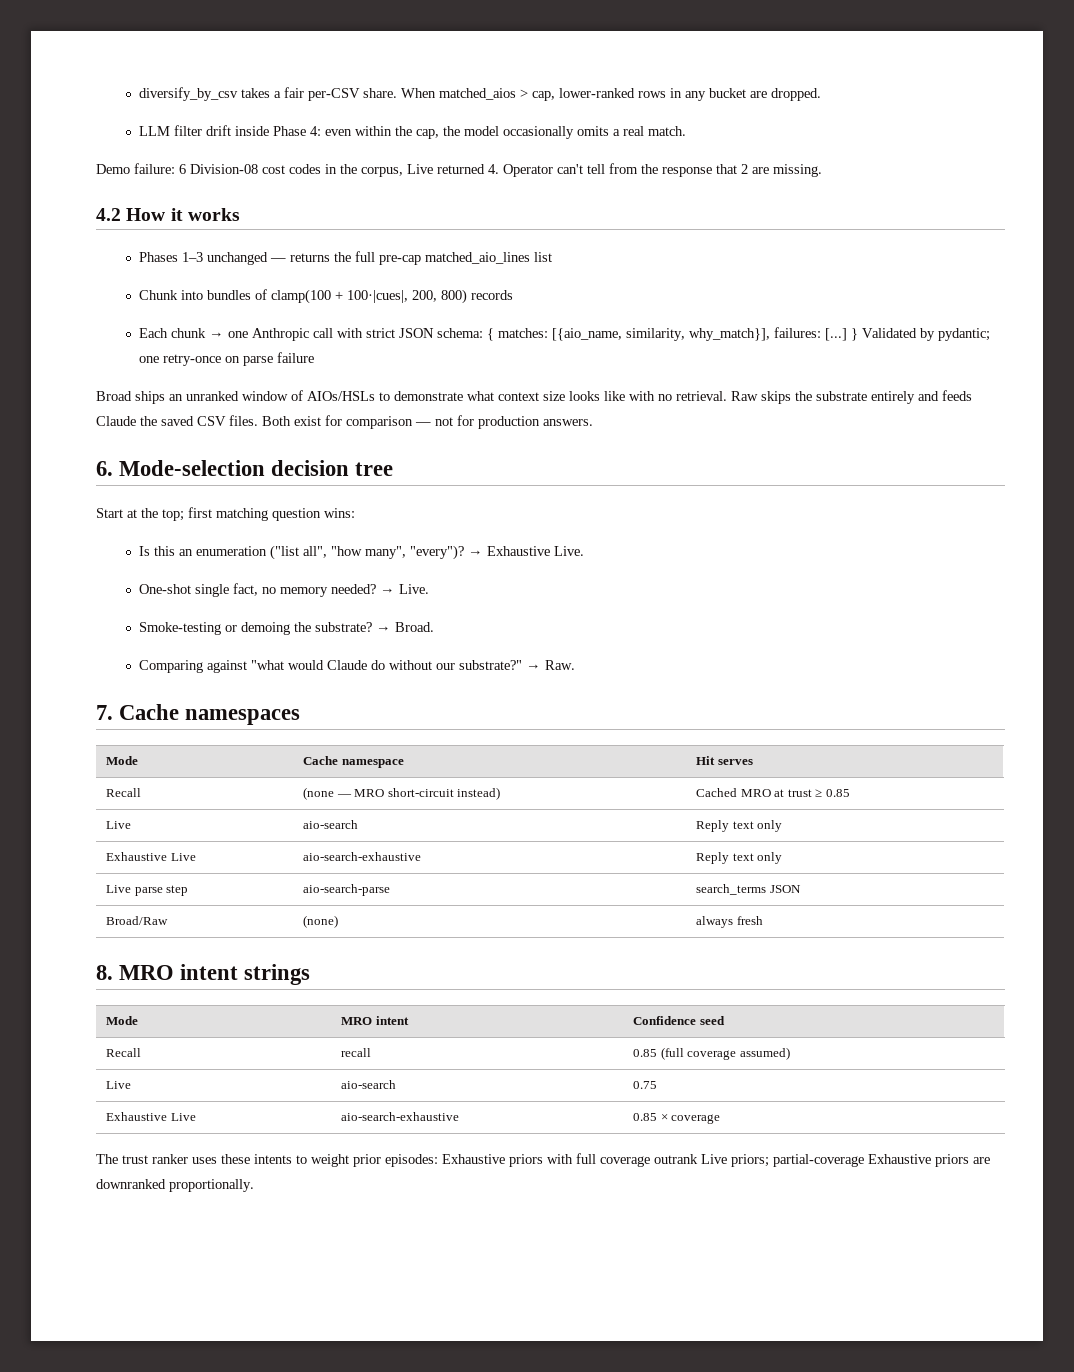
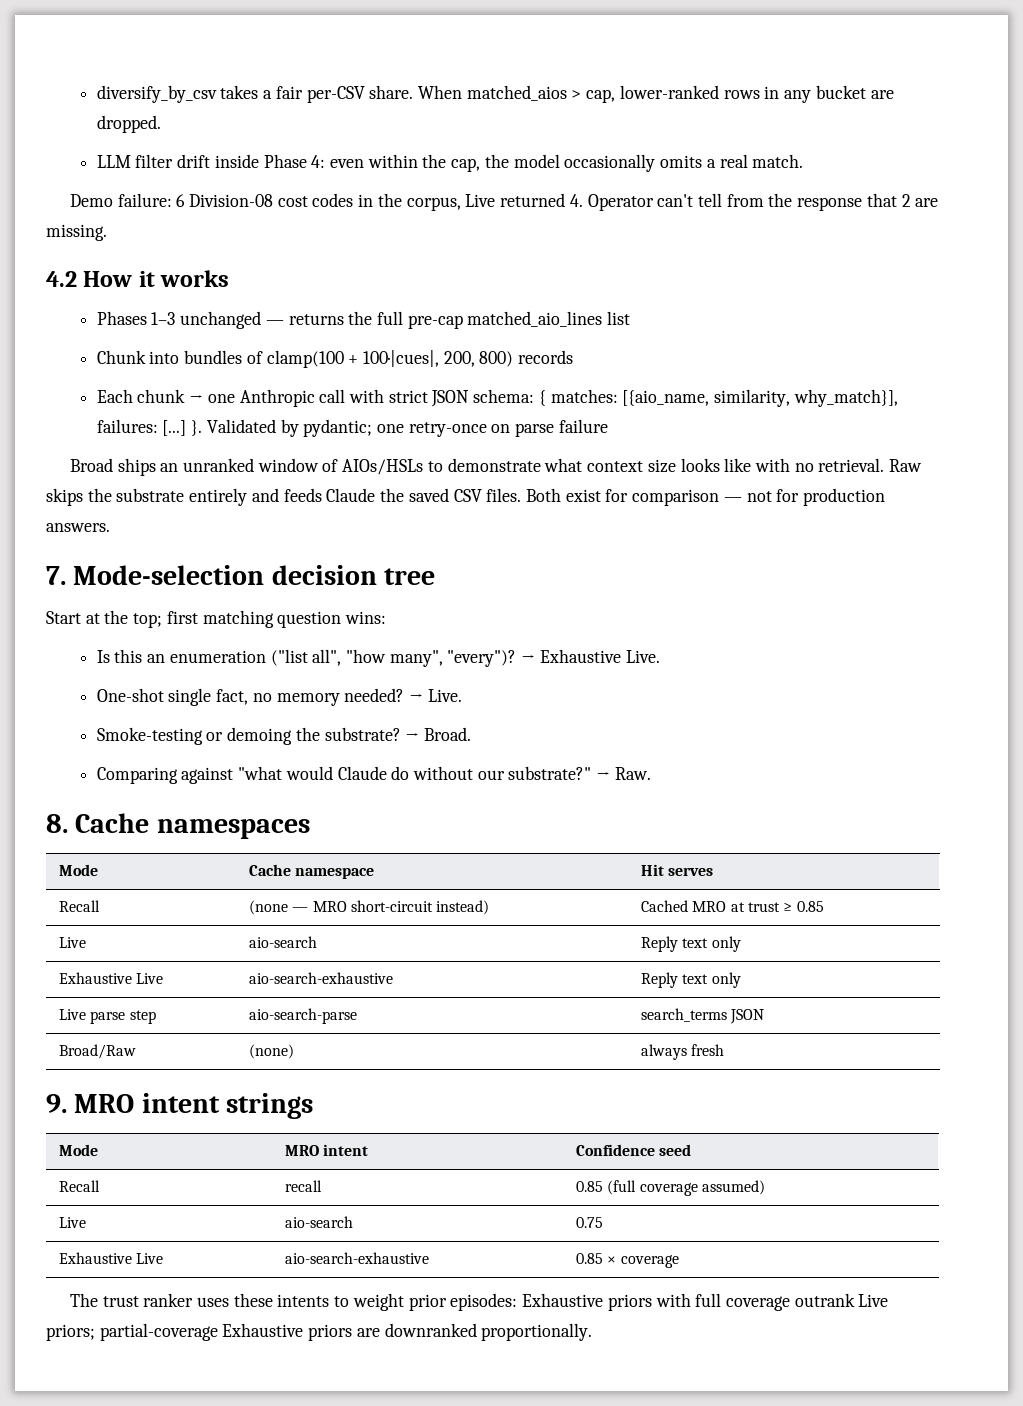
[850,328,858,341] } -> [191,420,203,436] }.
[96,461,113,476] 6. -> [46,566,66,585] 7.
[96,705,113,720] 7. -> [46,814,68,833] 8.
[96,965,113,980] 8. -> [46,1094,67,1113] 9.

